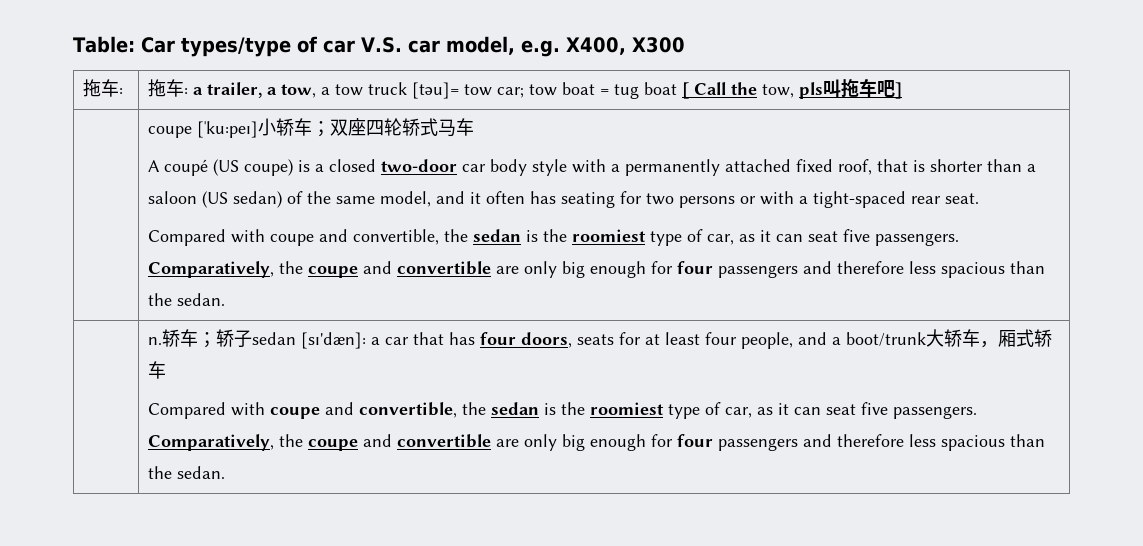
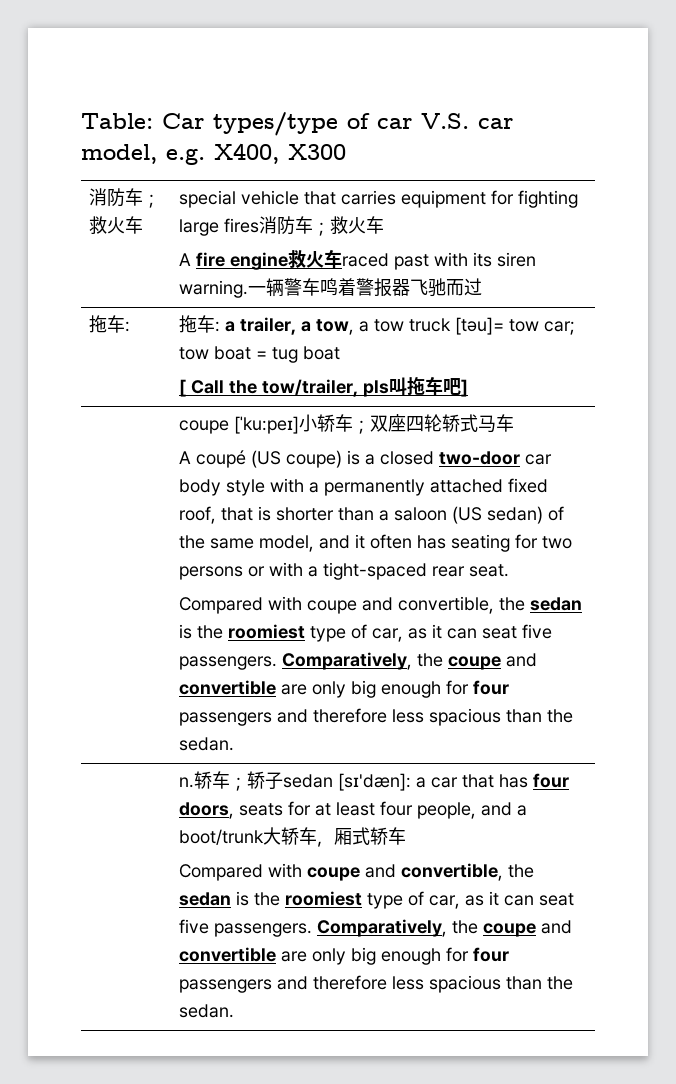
(685, 45) none -> [88,188,160,208] [88,216,143,234] [178,190,578,208] [178,216,384,236] [178,249,536,270] [178,278,482,298] // 消防车；救火车 | special vehicle that carries equipment for fighting large fires消防车；救火车 // A fire engine救火车raced past with its siren warning.一辆警车鸣着警报器飞驰而过
(678, 88) none -> (340, 353) //
[762,84,795,98] tow, -> [261,379,358,397] tow/trailer,

